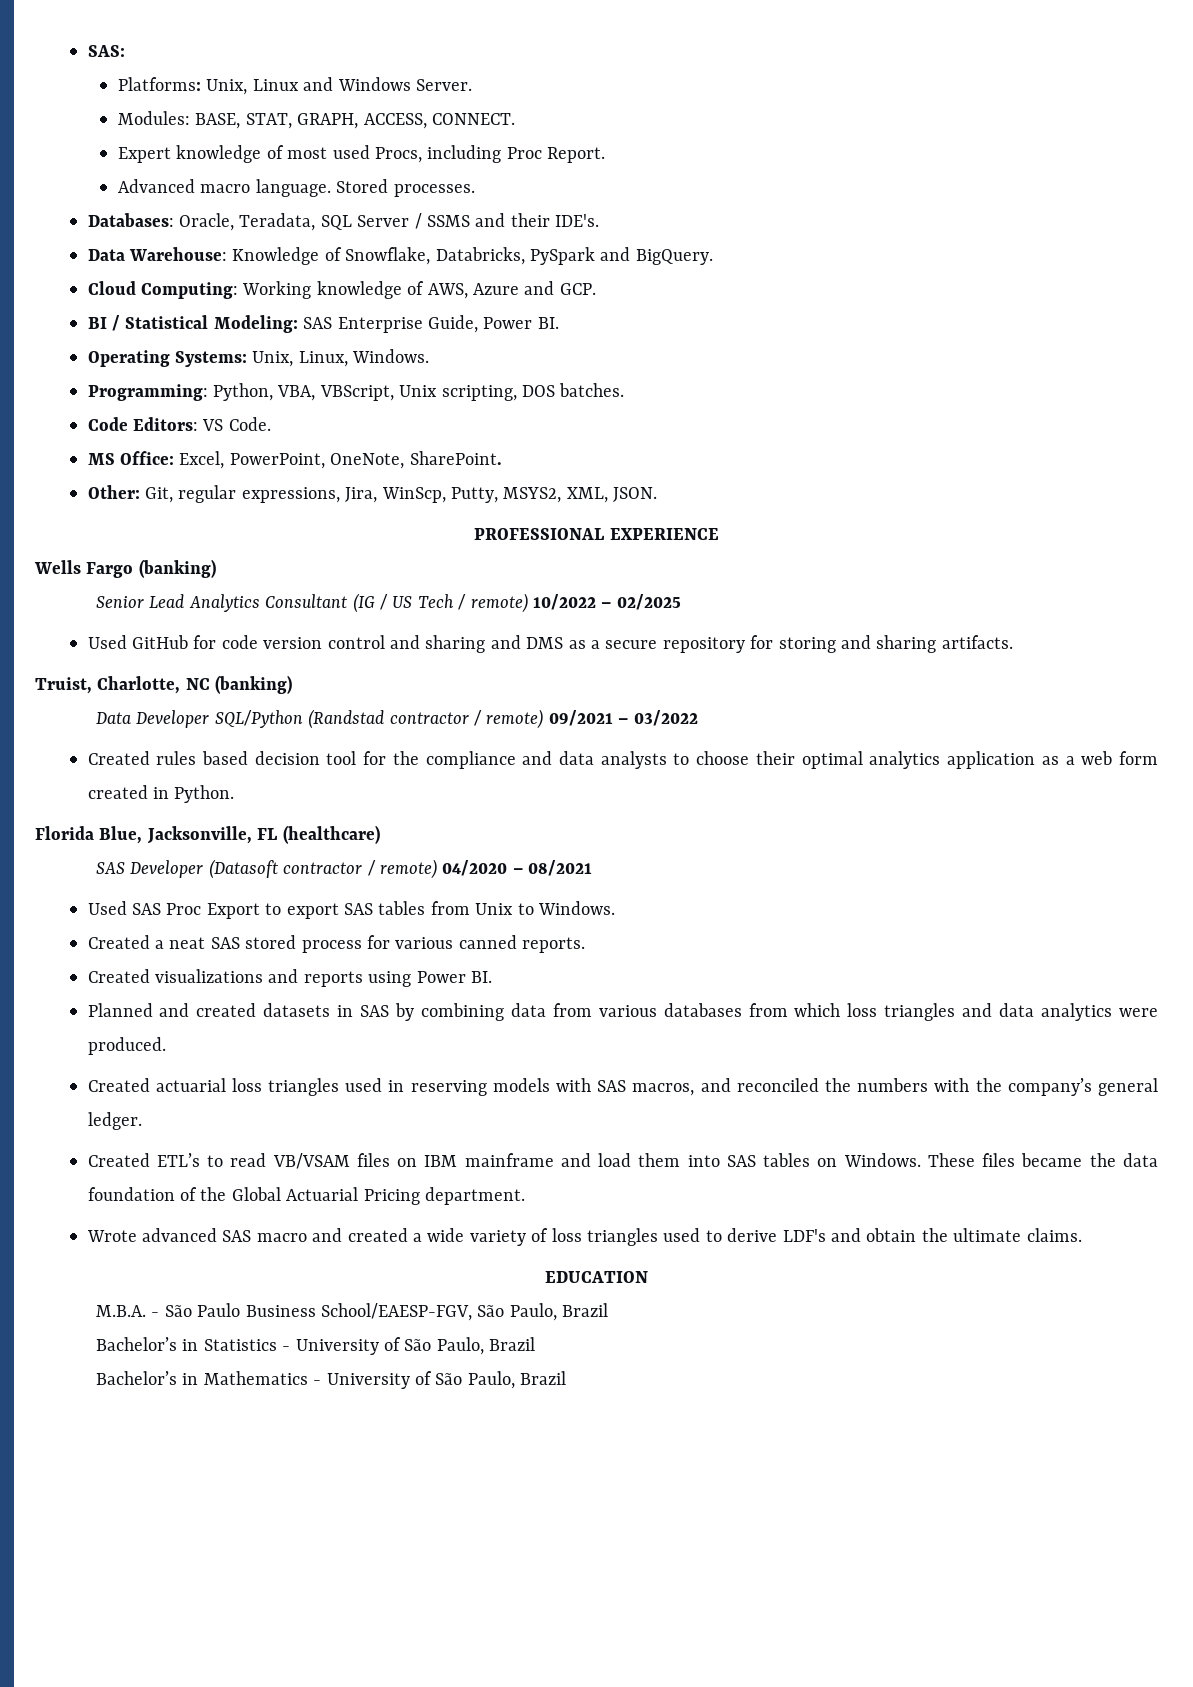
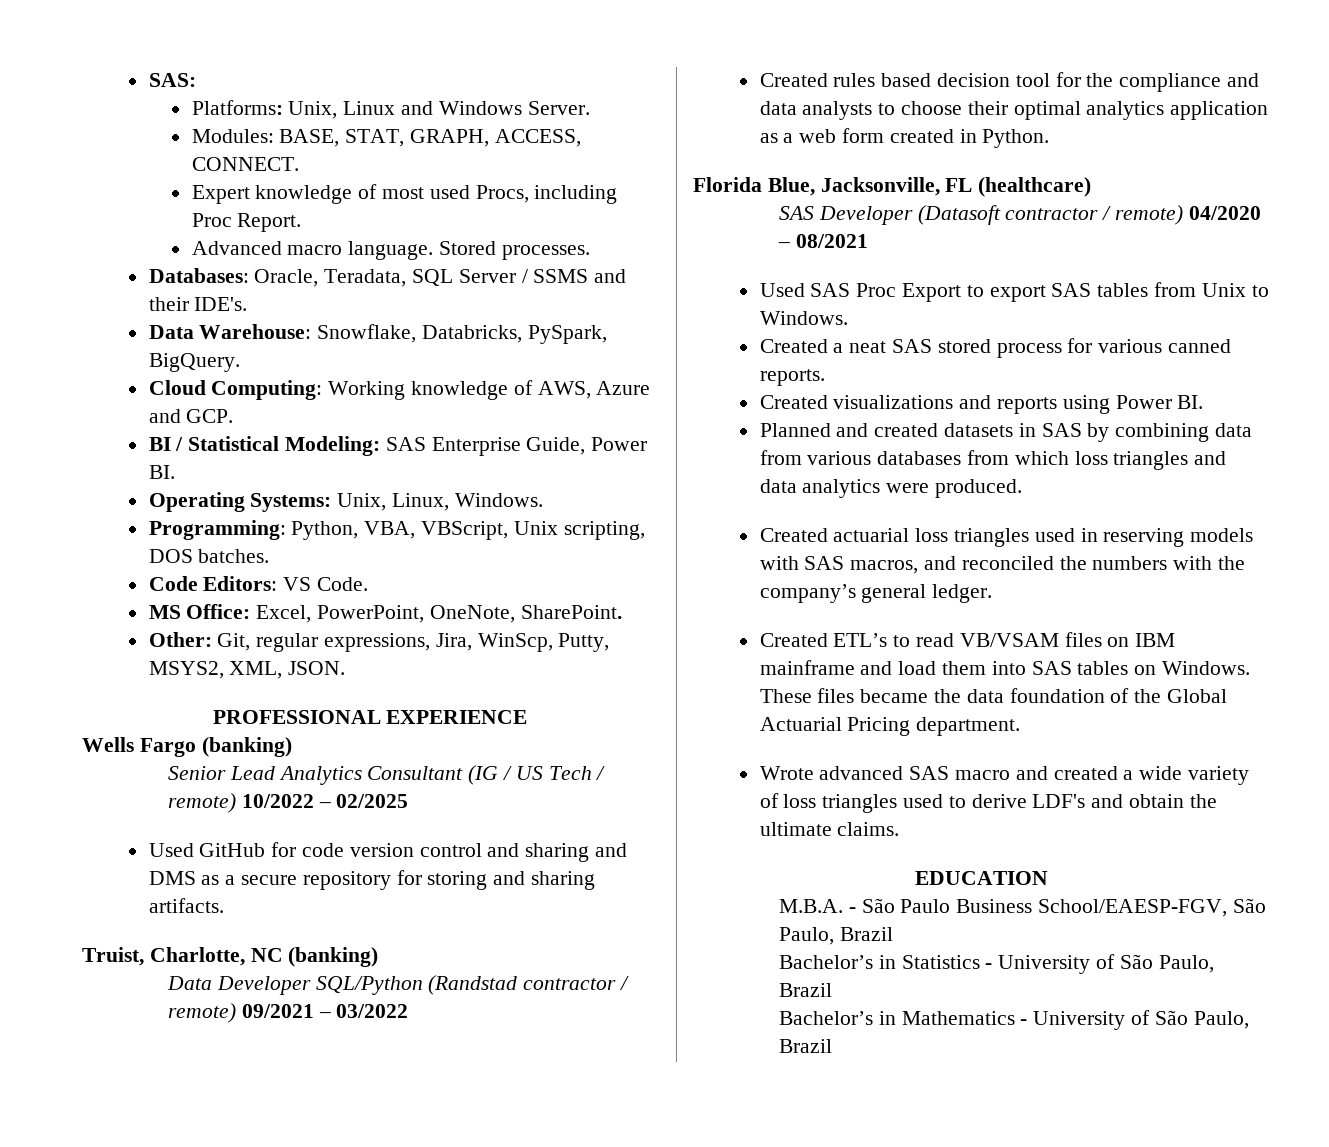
[232,247,631,265] Knowledge of Snowflake, Databricks, PySpark and -> [317,324,607,344] Snowflake, Databricks, PySpark,

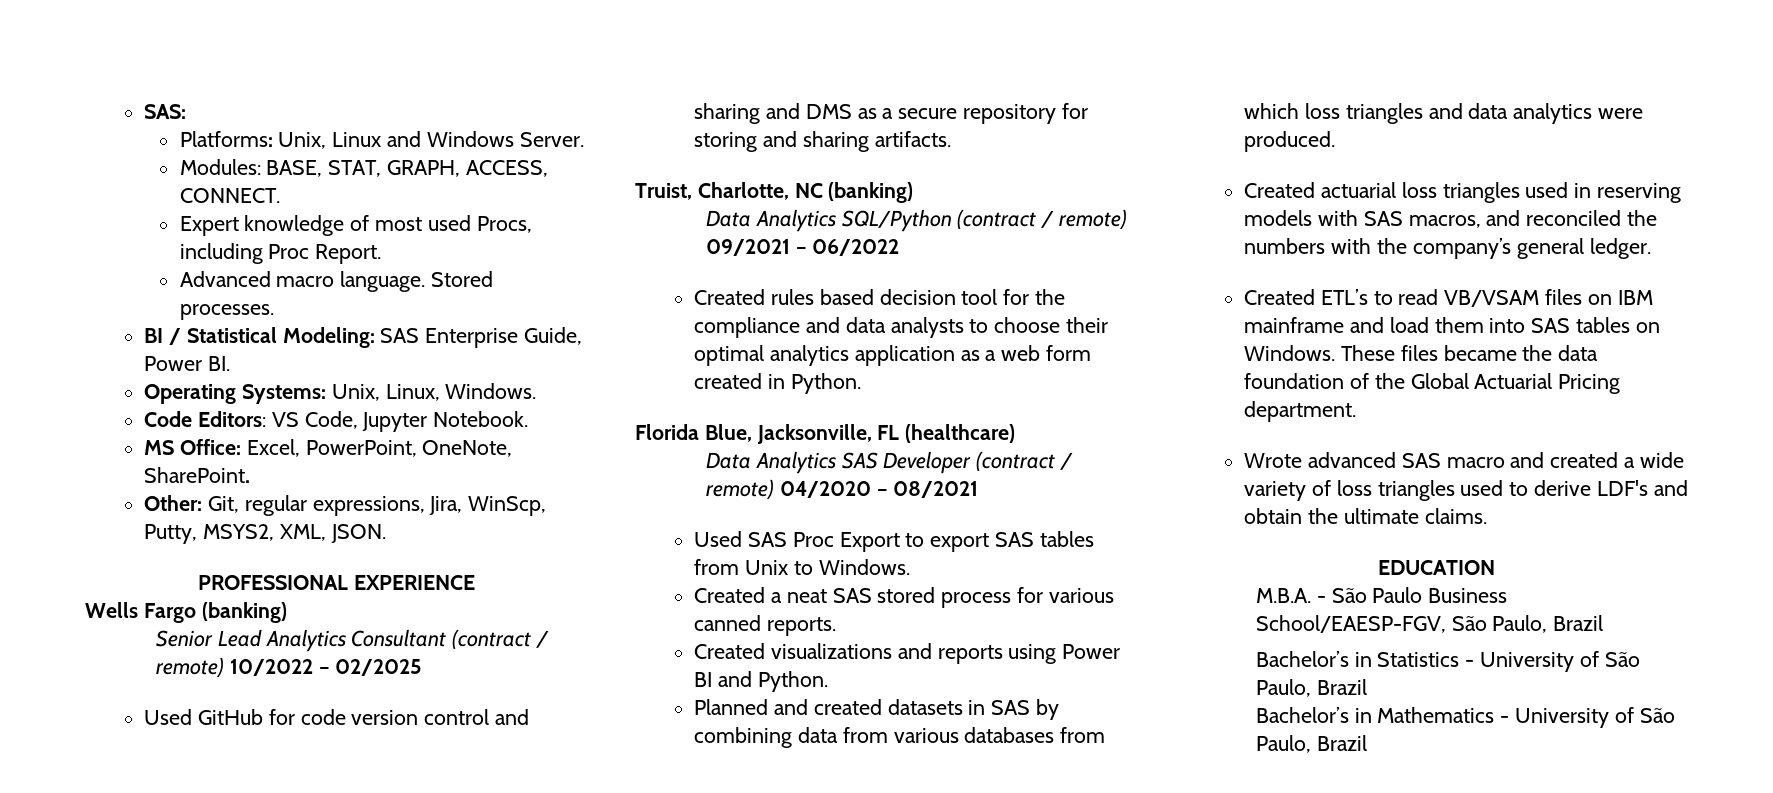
[148,268,627,287] [148,297,248,311] [148,324,607,344] [148,353,240,372] [148,380,651,400] [148,409,234,423] // Databases: Oracle, Teradata, SQL Server / SSMS and their IDE's. // Data Warehouse: Snowflake, Databricks, PySpark, BigQuery. // Cloud Computing: Working knowledge of AWS, Azure and GCP. -> (274, 312) none
[148,520,645,540] [148,549,270,563] // Programming: Python, VBA, VBScript, Unix scripting, DOS batches. -> (537, 391) none
[317,577,369,591] Code. -> [304,411,529,432] Code, Jupyter Notebook.
[468,765,592,785] (IG / US Tech -> [452,629,532,649] (contract
[216,975,617,995] Developer SQL/Python (Randstad contractor -> [755,209,1037,232] Analytics SQL/Python (contract
[336,1004,409,1018] 03/2022 -> [812,239,900,256] 06/2022
[778,205,1099,225] SAS Developer (Datasoft contractor -> [705,451,1056,474] Data Analytics SAS Developer (contract
[1177,395,1204,409] BI. -> [694,671,828,692] BI and Python.

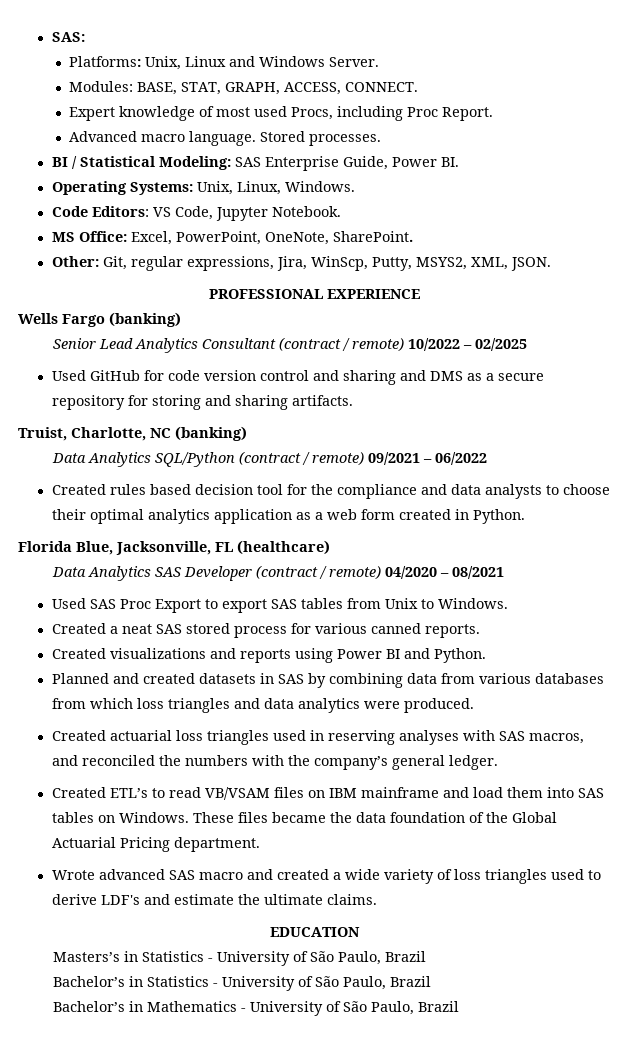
[1244,210,1313,226] models -> [398,730,459,745] analyses
[1244,508,1303,524] obtain -> [173,894,234,905] estimate
[1255,587,1508,603] [1255,615,1446,633] M.B.A. - São Paulo Business School/EAESP-FGV, -> [53,951,309,966] Masters’s in Statistics - University of

